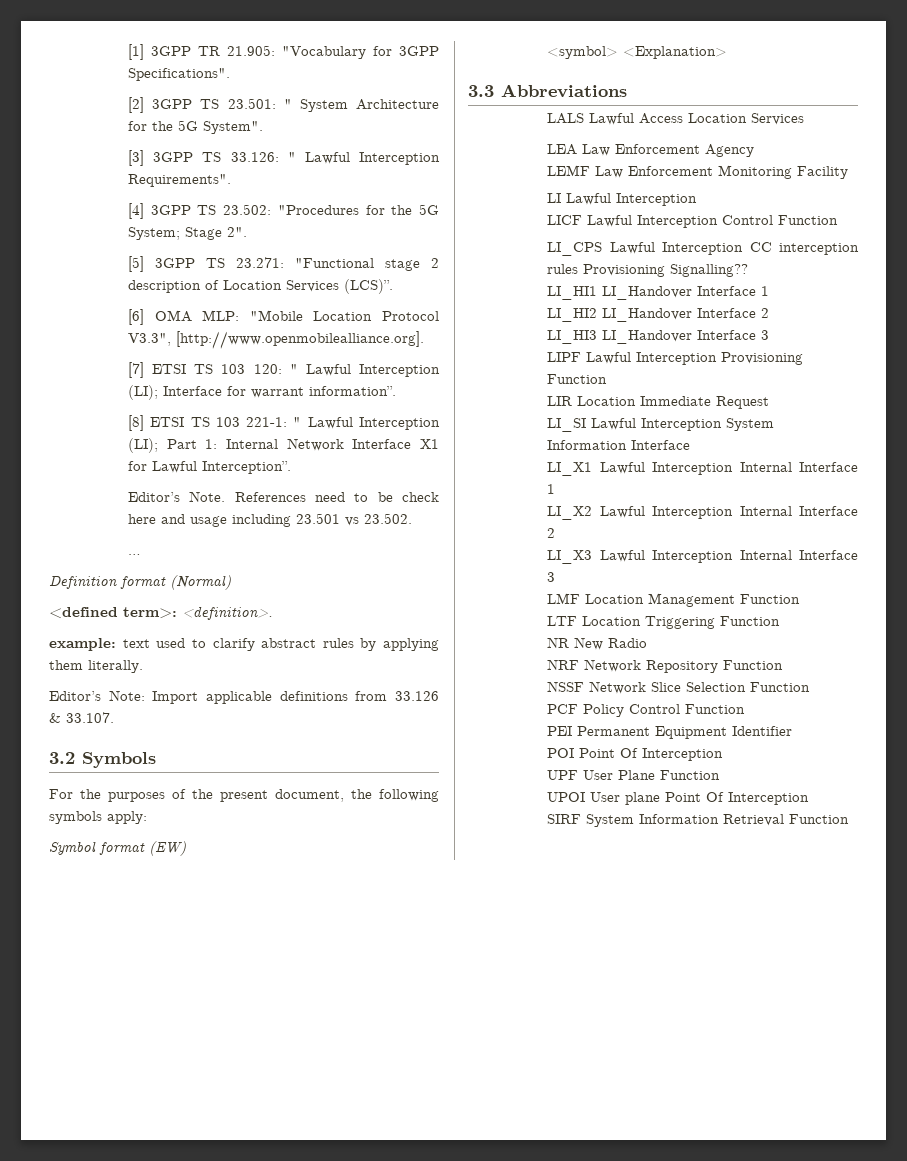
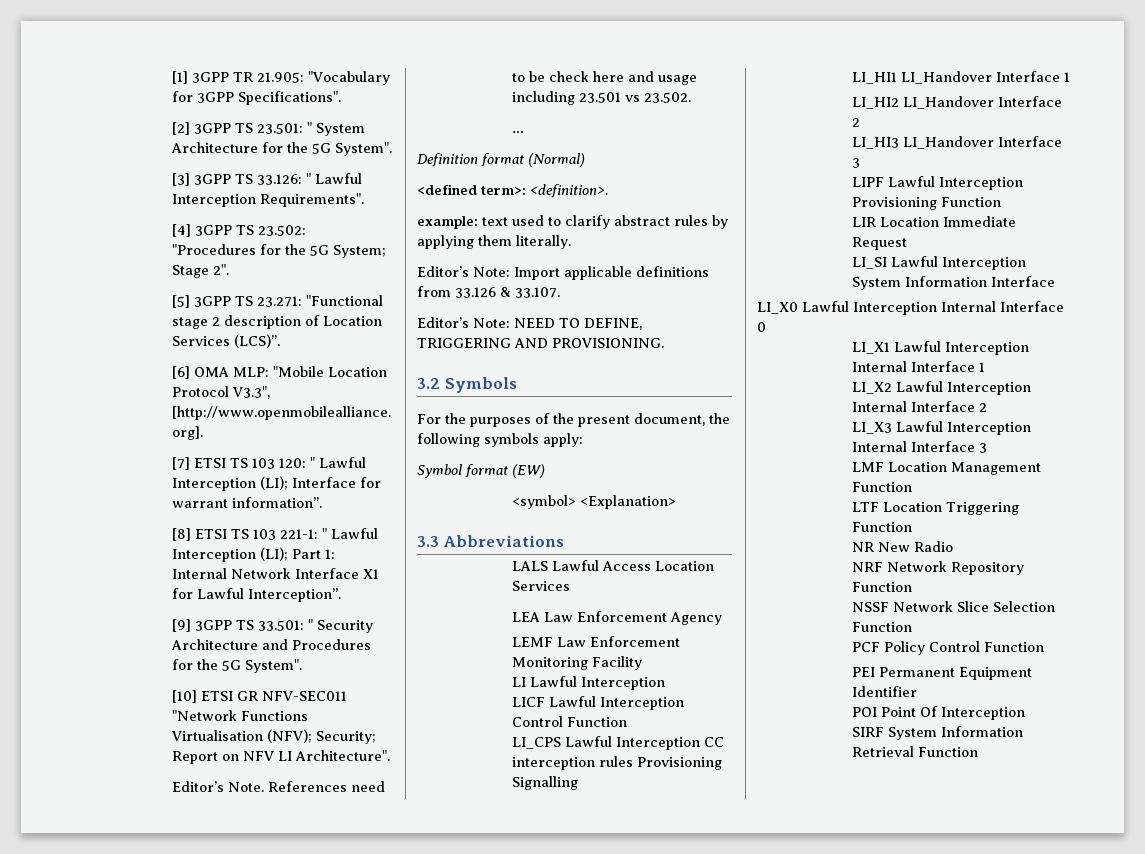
(292, 467) none -> [171,619,373,633] [170,639,371,650] [171,659,302,673] [171,690,347,703] [171,710,308,721] [170,729,376,744] [171,750,390,764] // [9] 3GPP TS 33.501: " Security Architecture and Procedures for the 5G System". // [10] ETSI GR NFV-SEC011 "Network Functions Virtualisation (NFV); Security; Report on NFV LI Architecture".
(114, 717) none -> [417,317,642,330] [417,338,664,348] // Editor’s Note: NEED TO DEFINE, TRIGGERING AND PROVISIONING.
[670,264,749,277] Signalling?? -> [511,776,578,790] Signalling
(691, 445) none -> [757,301,1064,315] [757,322,766,332] // LI_X0 Lawful Interception Internal Interface 0
[547,770,721,780] [547,792,810,805] // UPF User Plane Function // UPOI User plane Point Of Interception -> (1025, 713) none

